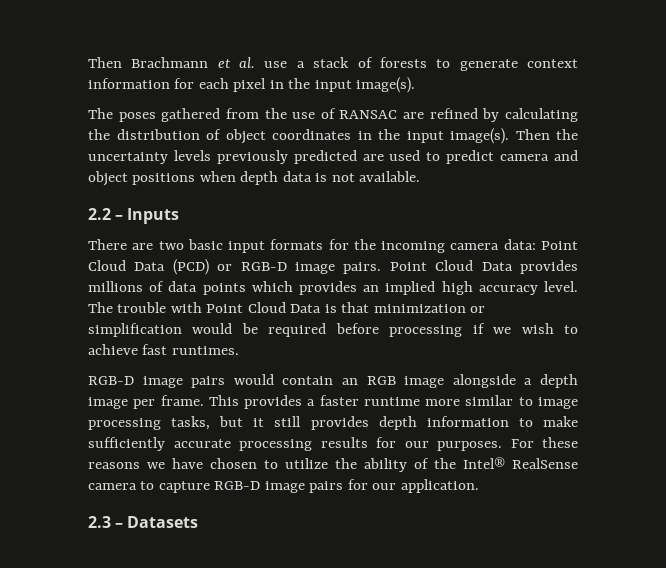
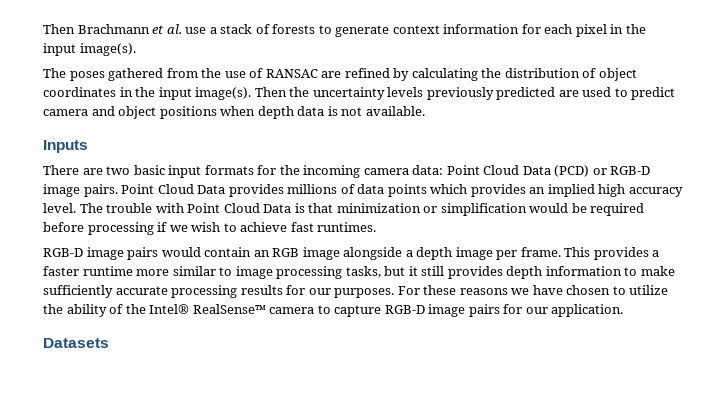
[88,208,124,220] 2.2 – -> (425, 111) none
[512,458,578,469] RealSense -> [192,304,266,314] RealSense™
[88,516,124,528] 2.3 – -> (624, 310) none

